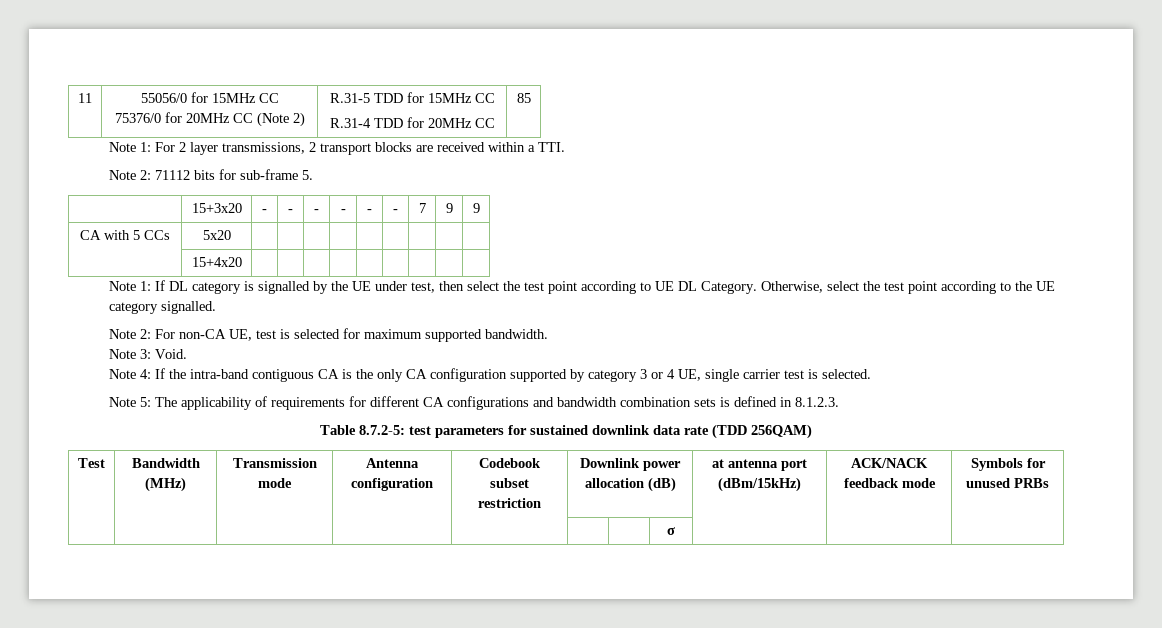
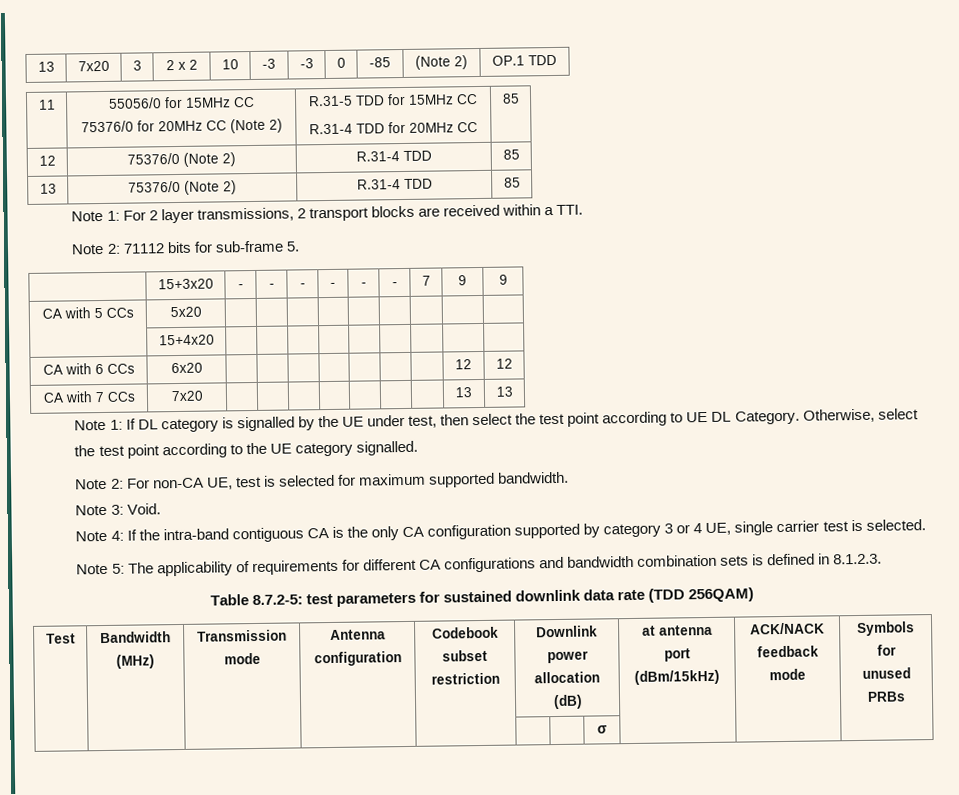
(78, 98) none -> [37,61,55,72] [77,60,110,72] [132,60,142,71] [165,59,198,71] [221,59,239,70] [262,58,276,69] [299,58,314,69] [336,57,346,68] [369,57,391,68] [415,55,468,70] [492,54,557,66] 13 | 7x20 | 3 | 2 x 2 | 10 | -3 | -3 | 0 | -85 | (Note 2) | OP.1 TDD //
(531, 98) none -> [38,155,56,166] [127,152,236,167] [355,150,432,162] [502,149,520,160] [39,183,57,194] [128,180,237,195] [356,178,433,190] [503,177,521,188] // 12 | 75376/0 (Note 2) | R.31-4 TDD | 85 // 13 | 75376/0 (Note 2) | R.31-4 TDD | 85
(242, 262) none -> [42,363,135,375] [170,362,203,374] [455,359,472,370] [495,358,513,369] [42,391,136,403] [170,390,204,402] [455,387,472,398] [495,386,513,397] // CA with 6 CCs | 6x20 | | | | | | | | 12 | 12 // CA with 7 CCs | 7x20 | | | | | | | | 13 | 13

